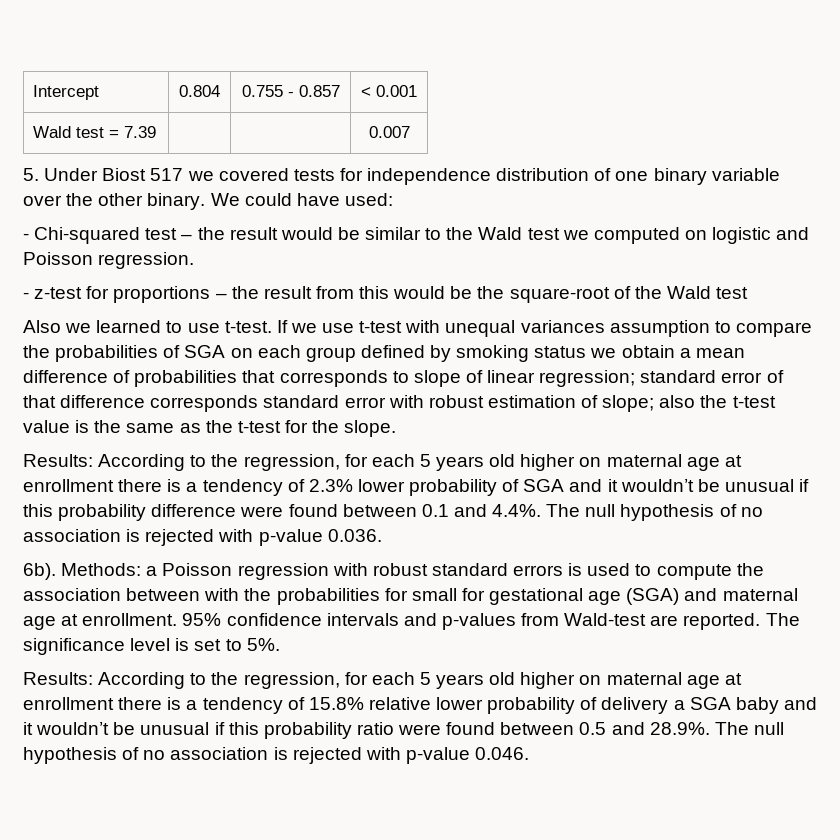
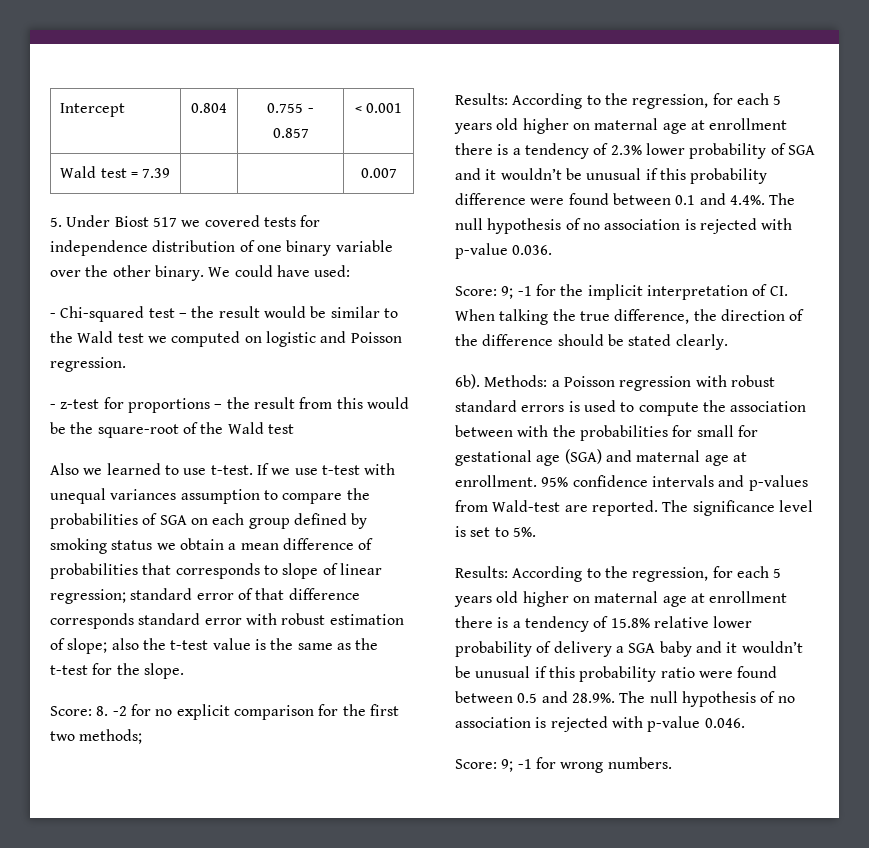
(397, 428) none -> [50,704,399,720] [50,729,143,744] // Score: 8. -2 for no explicit comparison for the first two methods;
(382, 535) none -> [455,284,788,300] [455,309,805,325] [455,334,728,350] // Score: 9; -1 for the implicit interpretation of CI. When talking the true difference, the direction of the difference should be stated clearly.
(530, 753) none -> [455,757,672,773] // Score: 9; -1 for wrong numbers.

